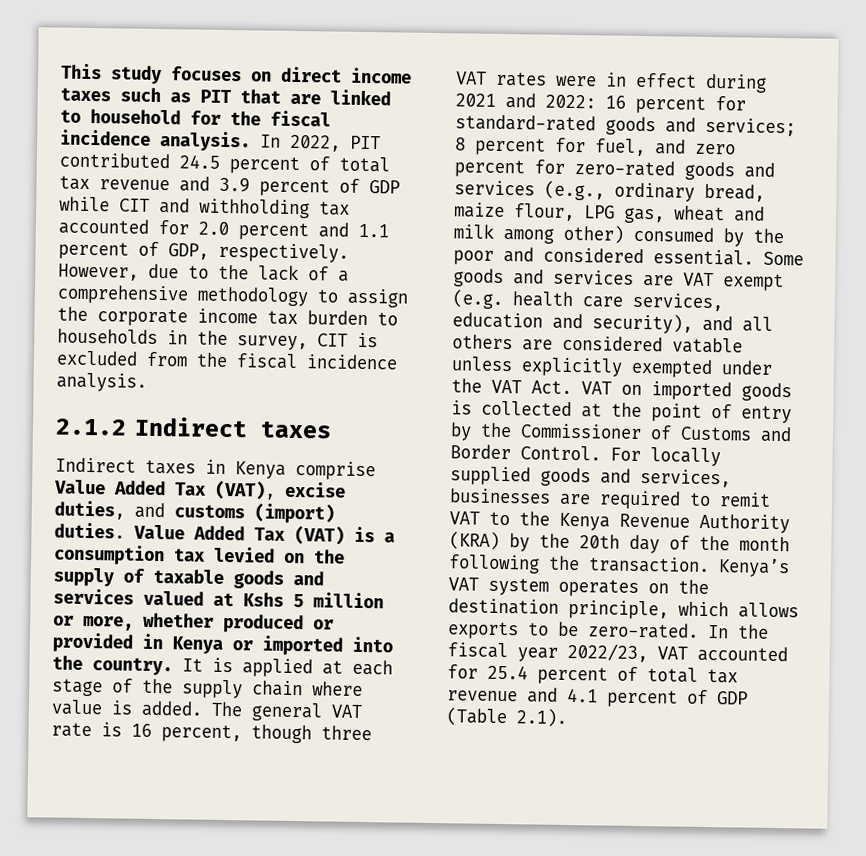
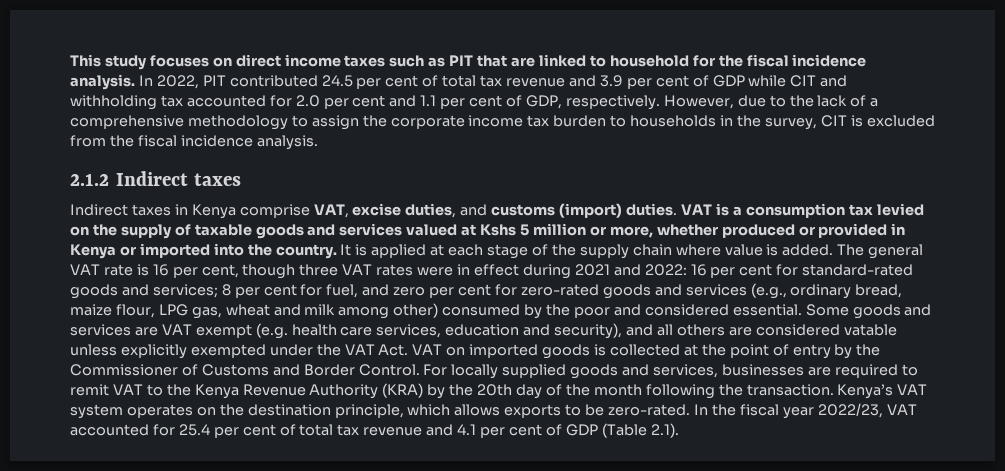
[229,156,300,175] percent -> [356,75,419,89] per cent
[259,178,330,197] percent -> [626,75,689,89] per cent
[238,222,389,241] [58,241,129,260] percent and 1.1 percent -> [323,95,503,109] per cent and 1.1 per cent
[54,479,276,500] Value Added Tax (VAT), -> [313,204,349,218] VAT,
[133,524,345,545] Value Added Tax (VAT) -> [680,204,712,215] VAT
[161,724,242,743] percent, -> [172,264,239,278] per cent,
[635,95,706,114] percent -> [710,264,773,278] per cent
[474,137,546,156] percent -> [234,284,297,298] per cent
[454,159,525,178] percent -> [429,284,492,298] per cent
[537,666,608,685] percent -> [213,424,276,438] per cent
[606,689,678,708] percent -> [480,424,542,438] per cent

